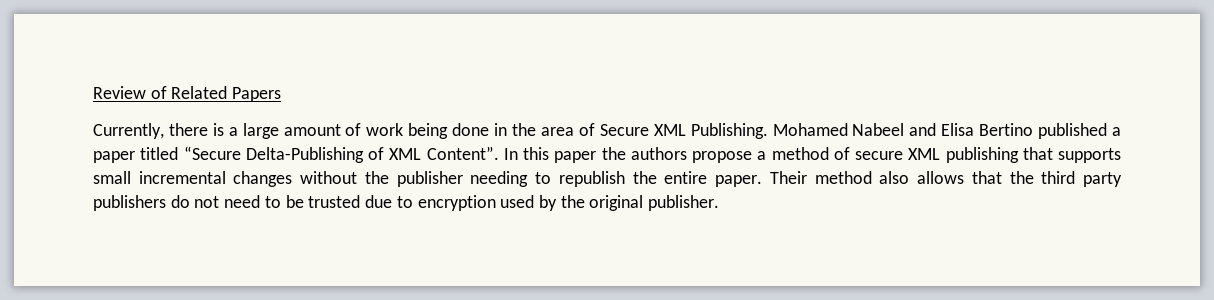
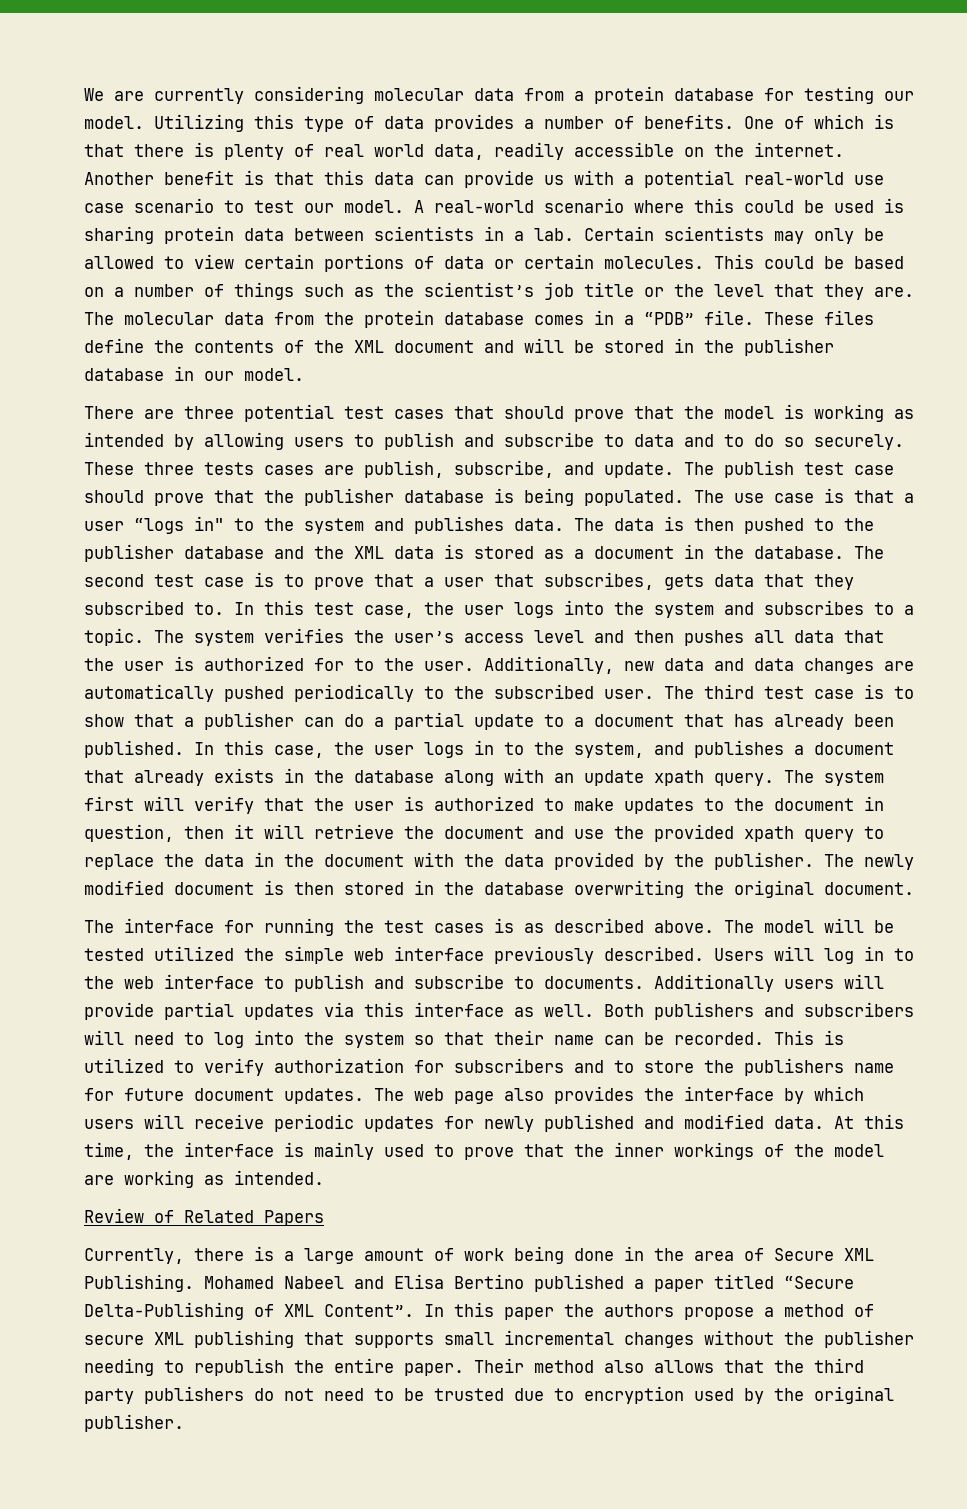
(93, 92) none -> [84,86,914,104] [84,114,894,132] [84,142,844,160] [84,170,884,188] [84,198,904,213] [84,226,884,244] [84,254,904,272] [84,282,914,300] [84,310,874,328] [84,338,834,356] [84,366,304,381] [84,404,914,422] [84,432,904,450] [84,460,894,478] [84,488,914,506] [84,516,874,534] [84,544,884,562] [84,572,854,590] [84,600,914,618] [84,628,884,646] [84,656,914,674] [84,684,914,702] [84,712,894,730] [84,740,894,758] [84,768,884,786] [84,796,884,814] [84,824,884,842] [84,852,914,870] [84,880,914,898] [84,918,894,936] [84,946,914,964] [84,974,884,992] [84,1002,914,1020] [84,1030,844,1048] [84,1058,894,1076] [84,1086,864,1104] [84,1114,904,1132] [84,1142,884,1160] [84,1170,324,1188] We are currently considering molecular data from a protein database for testing our model. Utilizing this type of data provides a number of benefits. One of which is that there is plenty of real world data, readily accessible on the internet. Another benefit is that this data can provide us with a potential real-world use case scenario to test our model. A real-world scenario where this could be used is sharing protein data between scientists in a lab. Certain scientists may only be allowed to view certain portions of data or certain molecules. This could be based on a number of things such as the scientist’s job title or the level that they are. The molecular data from the protein database comes in a “PDB” file. These files define the contents of the XML document and will be stored in the publisher database in our model. // There are three potential test cases that should prove that the model is working as intended by allowing users to publish and subscribe to data and to do so securely. These three tests cases are publish, subscribe, and update. The publish test case should prove that the publisher database is being populated. The use case is that a user “logs in" to the system and publishes data. The data is then pushed to the publisher database and the XML data is stored as a document in the database. The second test case is to prove that a user that subscribes, gets data that they subscribed to. In this test case, the user logs into the system and subscribes to a topic. The system verifies the user’s access level and then pushes all data that the user is authorized for to the user. Additionally, new data and data changes are automatically pushed periodically to the subscribed user. The third test case is to show that a publisher can do a partial update to a document that has already been published. In this case, the user logs in to the system, and publishes a document that already exists in the database along with an update xpath query. The system first will verify that the user is authorized to make updates to the document in question, then it will retrieve the document and use the provided xpath query to replace the data in the document with the data provided by the publisher. The newly modified document is then stored in the database overwriting the original document. // The interface for running the test cases is as described above. The model will be tested utilized the simple web interface previously described. Users will log in to the web interface to publish and subscribe to documents. Additionally users will provide partial updates via this interface as well. Both publishers and subscribers will need to log into the system so that their name can be recorded. This is utilized to verify authorization for subscribers and to store the publishers name for future document updates. The web page also provides the interface by which users will receive periodic updates for newly published and modified data. At this time, the interface is mainly used to prove that the inner workings of the model are working as intended. //

